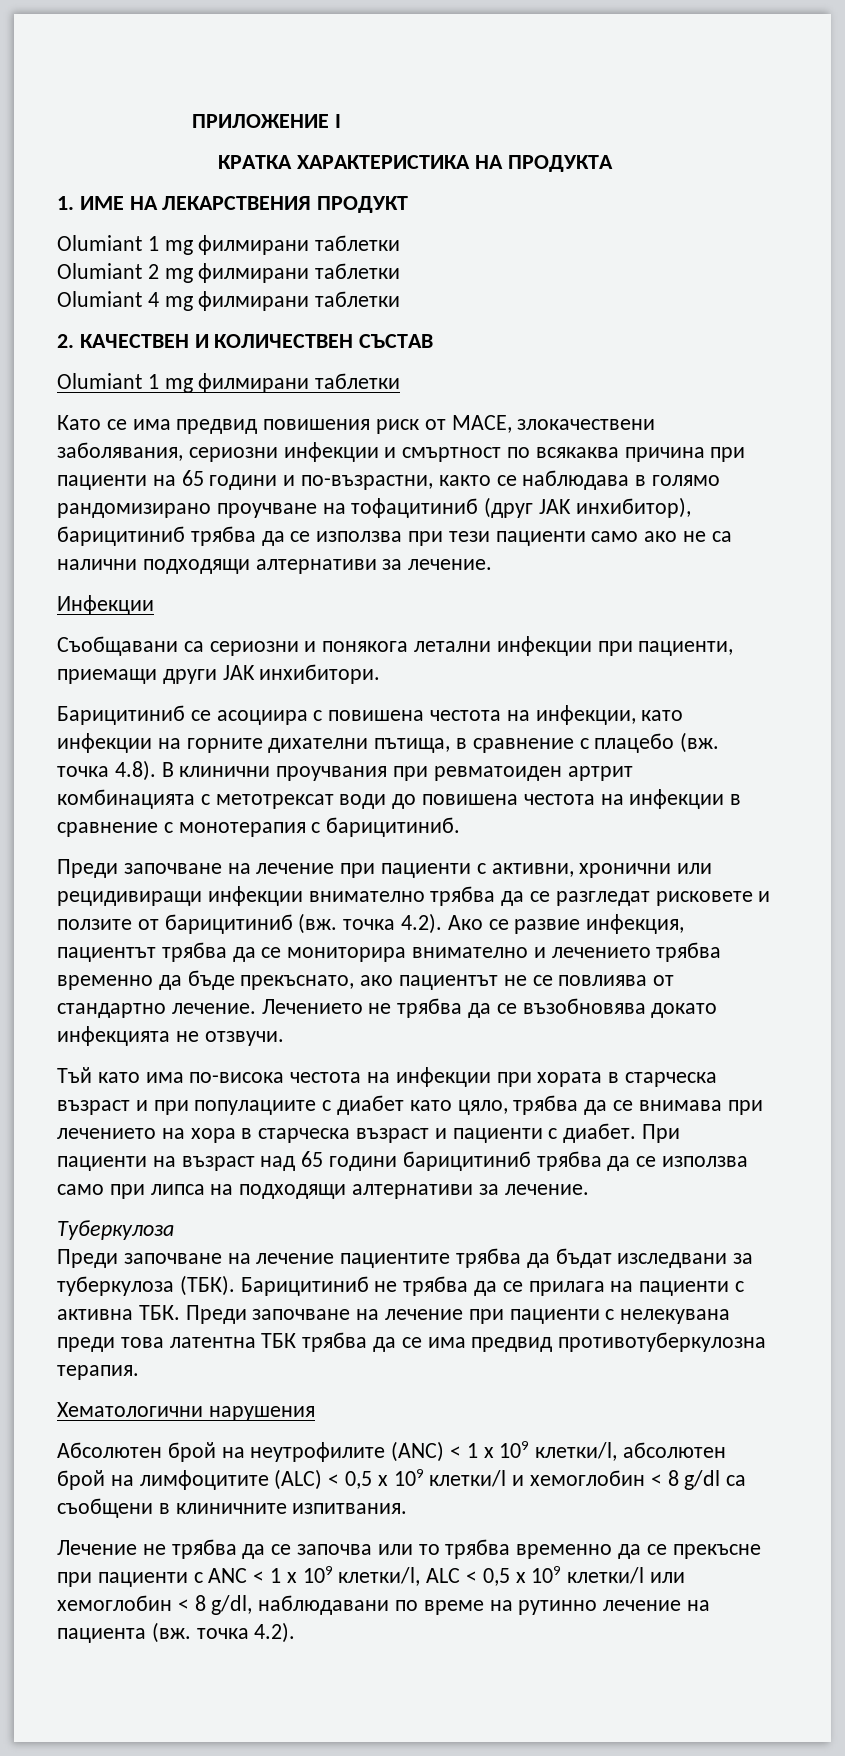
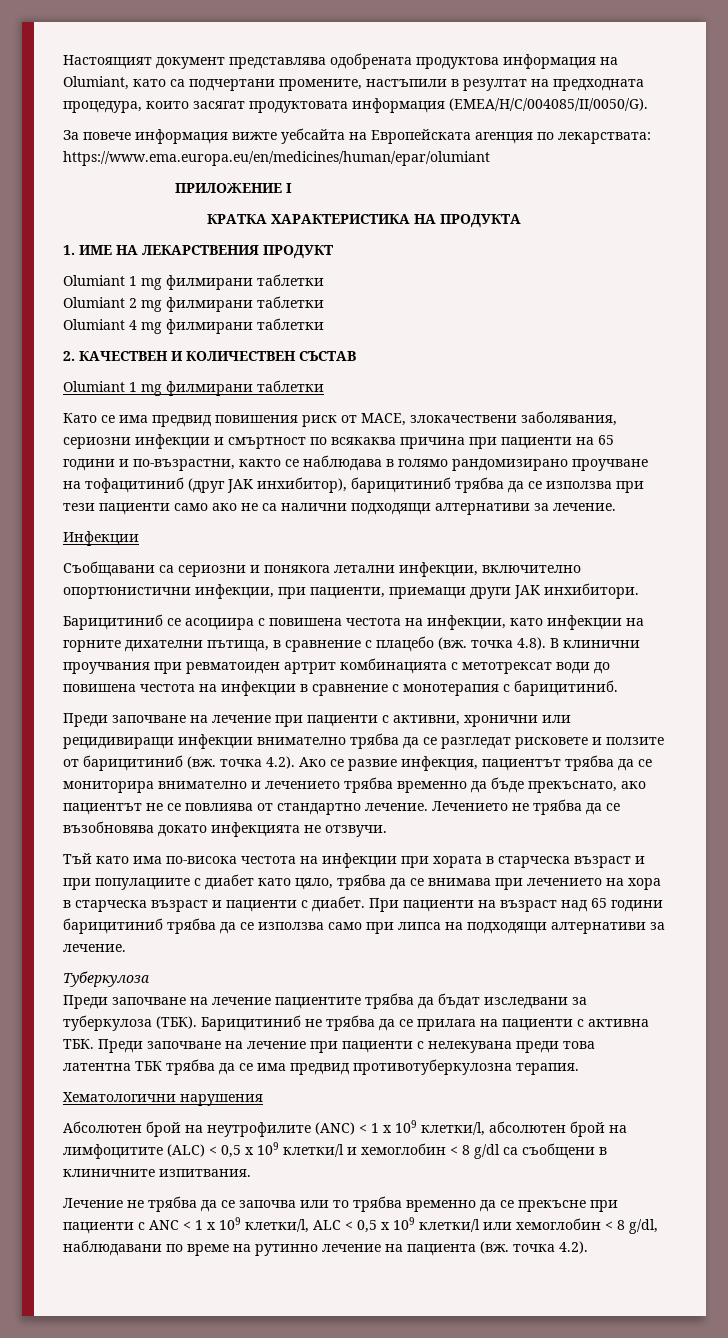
(192, 121) none -> [63,53,618,69] [63,76,644,91] [63,98,648,113] [63,128,651,144] [63,151,490,166] Настоящият документ представлява одобрената продуктова информация на Olumiant, като са подчертани промените, настъпили в резултат на предходната процедура, които засягат продуктовата информация (EMEA/H/C/004085/II/0050/G). // За повече информация вижте уебсайта на Европейската агенция по лекарствата: https://www.ema.europa.eu/en/medicines/human/epar/olumiant //
[496,636,592,656] инфекции -> [399,562,581,577] [63,584,274,599] инфекции, включително опортюнистични инфекции,

